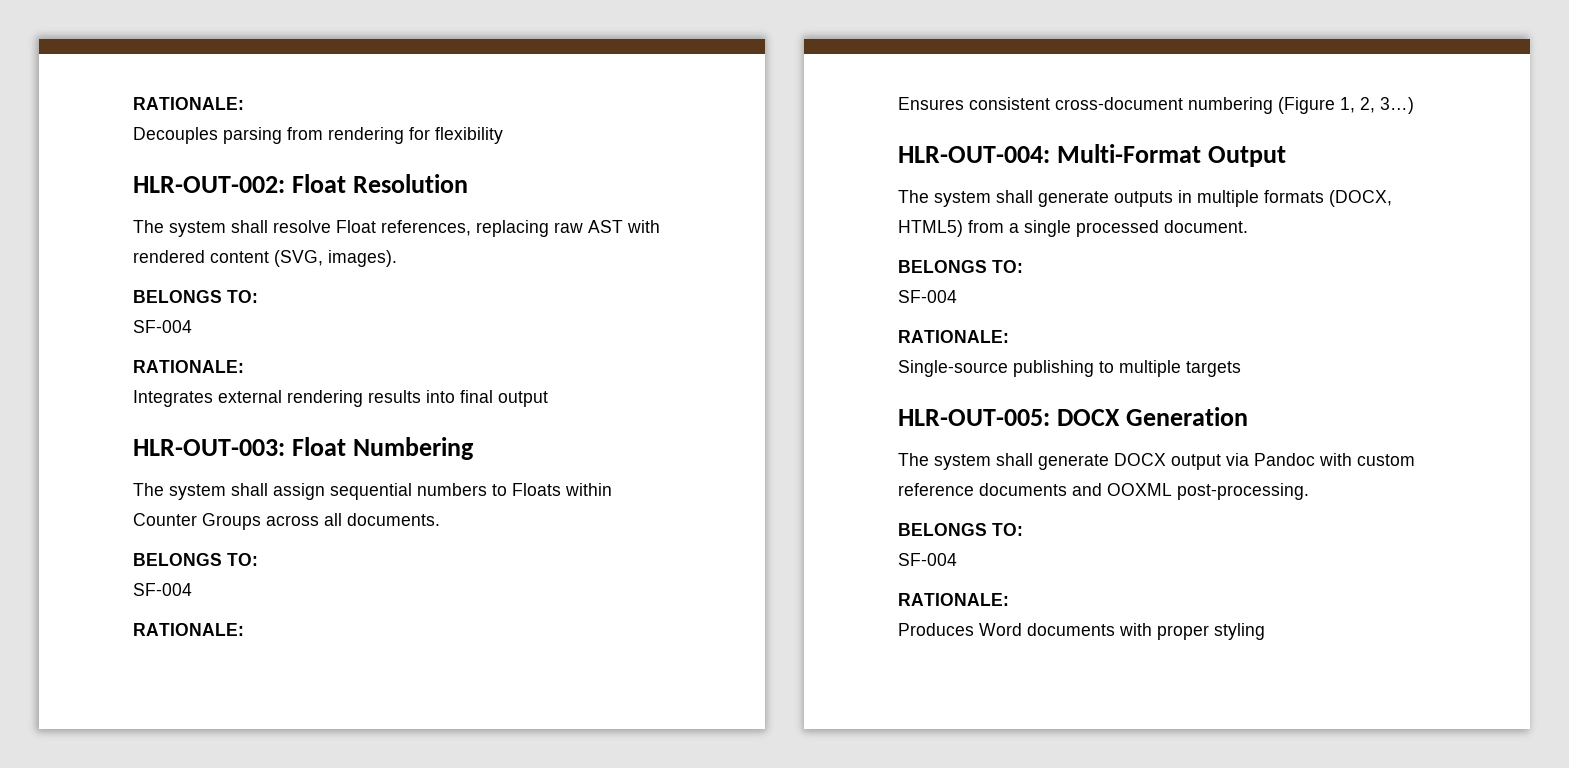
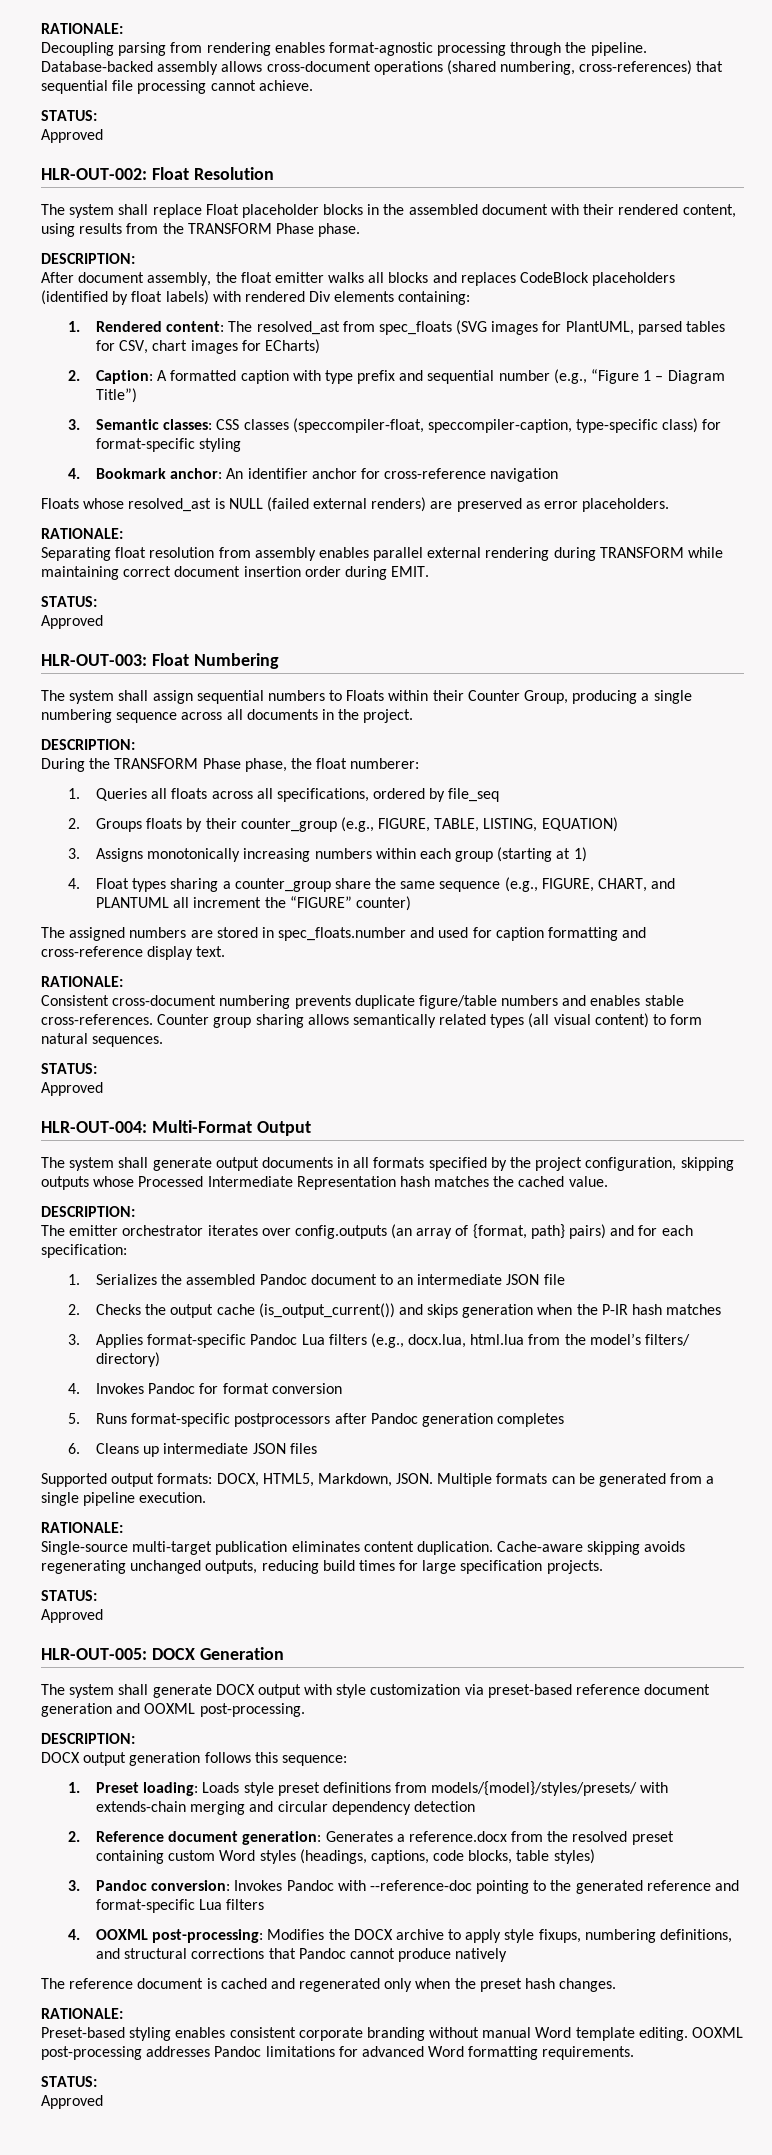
[133,97,244,110] [133,127,218,144] RATIONALE: // Decouples -> [41,23,123,34] [41,42,114,56] RATIONALE: // Decoupling
[409,127,503,144] for flexibility -> [274,42,647,56] [41,60,724,75] [41,80,313,94] [41,110,97,121] [41,129,103,143] enables format-agnostic processing through the pipeline. Database-backed assembly allows cross-document operations (shared numbering, cross-references) that sequential file processing cannot achieve. // STATUS: // Approved
[273,220,660,237] [133,250,397,267] [133,290,258,303] [133,320,192,333] [133,360,244,373] [133,390,548,407] resolve Float references, replacing raw AST with rendered content (SVG, images). // BELONGS TO: // SF-004 // RATIONALE: // Integrates external rendering results into final output -> [152,204,736,218] [41,223,361,237] [41,253,135,264] [41,272,676,286] [41,290,471,305] [68,320,725,335] [95,339,320,354] [68,369,725,384] [95,388,137,403] [68,418,722,433] [95,438,242,452] [68,468,559,482] [41,497,670,512] [41,528,123,539] [41,547,724,561] [41,566,430,580] [41,596,97,607] [41,615,103,629] replace Float placeholder blocks in the assembled document with their rendered content, using results from the TRANSFORM Phase phase. // DESCRIPTION: // After document assembly, the float emitter walks all blocks and replaces CodeBlock placeholders (identified by float labels) with rendered Div elements containing: // 1. Rendered content: The resolved_ast from spec_floats (SVG images for PlantUML, parsed tables for CSV, chart images for ECharts) // 2. Caption: A formatted caption with type prefix and sequential number (e.g., “Figure 1 – Diagram Title”) // 3. Semantic classes: CSS classes (speccompiler-float, speccompiler-caption, type-specific class) for format-specific styling // 4. Bookmark anchor: An identifier anchor for cross-reference navigation // Floats whose resolved_ast is NULL (failed external renders) are preserved as error placeholders. // RATIONALE: // Separating float resolution from assembly enables parallel external rendering during TRANSFORM while maintaining correct document insertion order during EMIT. // STATUS: // Approved
[133,513,440,530] [133,553,258,566] [133,583,192,596] [133,623,244,636] [898,97,1414,114] Counter Groups across all documents. // BELONGS TO: // SF-004 // RATIONALE: // Ensures consistent cross-document numbering (Figure 1, 2, 3…) -> [432,690,692,704] [41,709,414,723] [41,739,135,750] [41,758,420,772] [68,788,500,802] [68,817,618,832] [68,847,587,862] [68,877,676,892] [95,896,411,911] [41,927,647,941] [41,946,226,960] [41,976,123,987] [41,995,684,1009] [41,1013,703,1028] [41,1033,164,1047] [41,1063,97,1074] [41,1082,103,1096] their Counter Group, producing a single numbering sequence across all documents in the project. // DESCRIPTION: // During the TRANSFORM Phase phase, the float numberer: // 1. Queries all floats across all specifications, ordered by file_seq // 2. Groups floats by their counter_group (e.g., FIGURE, TABLE, LISTING, EQUATION) // 3. Assigns monotonically increasing numbers within each group (starting at 1) // 4. Float types sharing a counter_group share the same sequence (e.g., FIGURE, CHART, and PLANTUML all increment the “FIGURE” counter) // The assigned numbers are stored in spec_floats.number and used for caption formatting and cross-reference display text. // RATIONALE: // Consistent cross-document numbering prevents duplicate figure/table numbers and enables stable cross-references. Counter group sharing allows semantically related types (all visual content) to form natural sequences. // STATUS: // Approved
[1114,190,1392,207] [898,220,1248,237] [898,260,1023,273] [898,290,957,303] [898,330,1009,343] [898,360,1241,377] outputs in multiple formats (DOCX, HTML5) from a single processed document. // BELONGS TO: // SF-004 // RATIONALE: // Single-source publishing to multiple targets -> [215,1157,734,1171] [41,1176,608,1190] [41,1206,135,1217] [41,1224,693,1239] [41,1244,127,1258] [68,1274,565,1285] [68,1303,722,1318] [68,1333,690,1348] [95,1352,160,1367] [68,1383,342,1394] [68,1413,565,1427] [68,1443,317,1457] [41,1473,715,1487] [41,1492,207,1506] [41,1522,123,1533] [41,1541,686,1555] [41,1560,603,1574] [41,1590,97,1601] [41,1609,103,1623] output documents in all formats specified by the project configuration, skipping outputs whose Processed Intermediate Representation hash matches the cached value. // DESCRIPTION: // The emitter orchestrator iterates over config.outputs (an array of {format, path} pairs) and for each specification: // 1. Serializes the assembled Pandoc document to an intermediate JSON file // 2. Checks the output cache (is_output_current()) and skips generation when the P-IR hash matches // 3. Applies format-specific Pandoc Lua filters (e.g., docx.lua, html.lua from the model’s filters/ directory) // 4. Invokes Pandoc for format conversion // 5. Runs format-specific postprocessors after Pandoc generation completes // 6. Cleans up intermediate JSON files // Supported output formats: DOCX, HTML5, Markdown, JSON. Multiple formats can be generated from a single pipeline execution. // RATIONALE: // Single-source multi-target publication eliminates content duplication. Cache-aware skipping avoids regenerating unchanged outputs, reducing build times for large specification projects. // STATUS: // Approved
[1226,453,1415,466] [898,483,1309,500] [898,523,1023,536] [898,553,957,566] [898,593,1009,606] [898,623,1265,640] via Pandoc with custom reference documents and OOXML post-processing. // BELONGS TO: // SF-004 // RATIONALE: // Produces Word documents with proper styling -> [304,1684,711,1698] [41,1703,305,1717] [41,1733,135,1744] [41,1752,347,1766] [68,1781,669,1796] [95,1801,475,1815] [68,1831,674,1845] [95,1849,595,1864] [68,1880,739,1894] [95,1899,265,1913] [68,1929,732,1943] [95,1948,508,1962] [41,1978,617,1992] [41,2008,123,2019] [41,2027,744,2041] [41,2046,635,2060] [41,2076,97,2087] [41,2095,103,2109] with style customization via preset-based reference document generation and OOXML post-processing. // DESCRIPTION: // DOCX output generation follows this sequence: // 1. Preset loading: Loads style preset definitions from models/{model}/styles/presets/ with extends-chain merging and circular dependency detection // 2. Reference document generation: Generates a reference.docx from the resolved preset containing custom Word styles (headings, captions, code blocks, table styles) // 3. Pandoc conversion: Invokes Pandoc with --reference-doc pointing to the generated reference and format-specific Lua filters // 4. OOXML post-processing: Modifies the DOCX archive to apply style fixups, numbering definitions, and structural corrections that Pandoc cannot produce natively // The reference document is cached and regenerated only when the preset hash changes. // RATIONALE: // Preset-based styling enables consistent corporate branding without manual Word template editing. OOXML post-processing addresses Pandoc limitations for advanced Word formatting requirements. // STATUS: // Approved

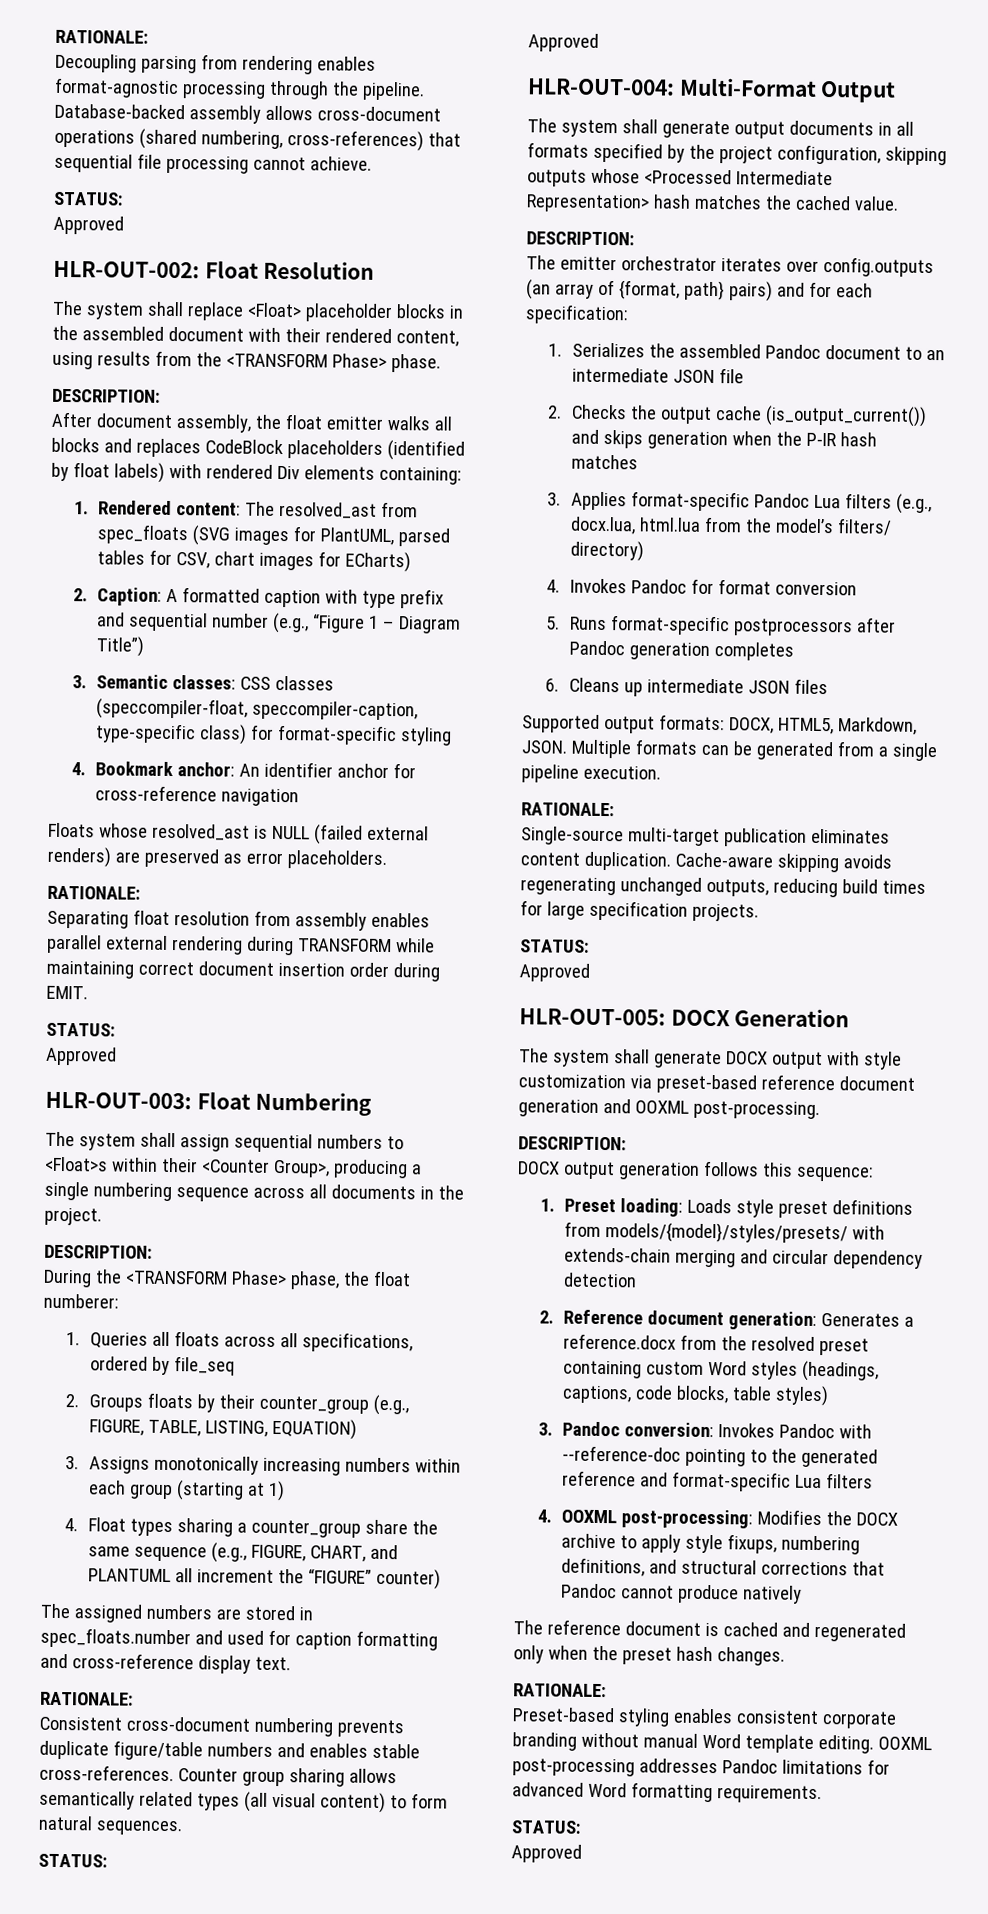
[205,204,239,215] Float -> [246,302,302,318] <Float>
[187,223,314,234] TRANSFORM Phase -> [225,353,387,368] <TRANSFORM Phase>
[346,690,385,701] Floats -> [45,1156,108,1172] <Float>s
[467,690,569,704] Counter Group, -> [200,1159,330,1178] <Counter Group>,
[114,758,241,769] TRANSFORM Phase -> [124,1270,287,1286] <TRANSFORM Phase>
[138,1176,396,1190] Processed Intermediate Representation -> [643,169,833,186] [526,194,650,213] <Processed Intermediate Representation>

